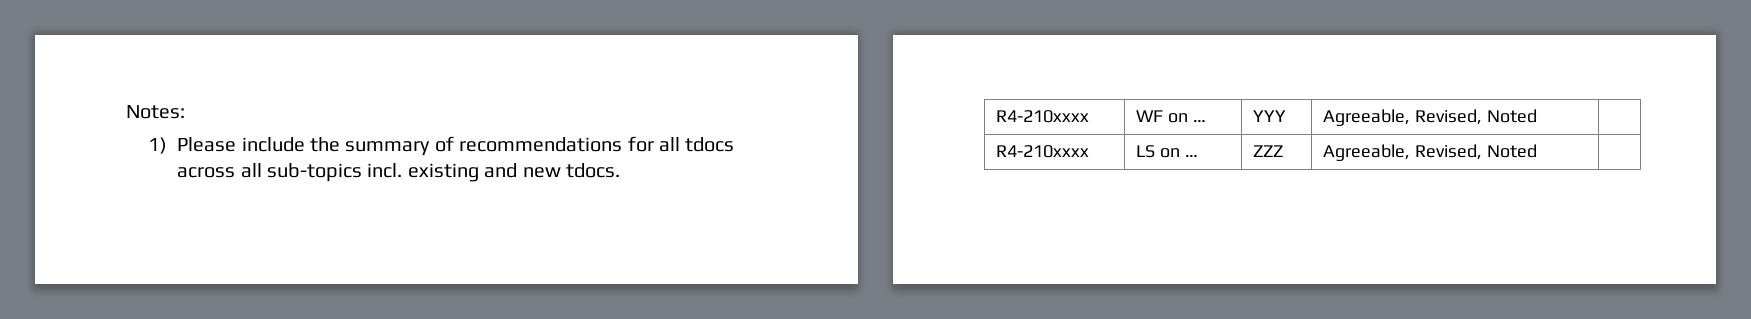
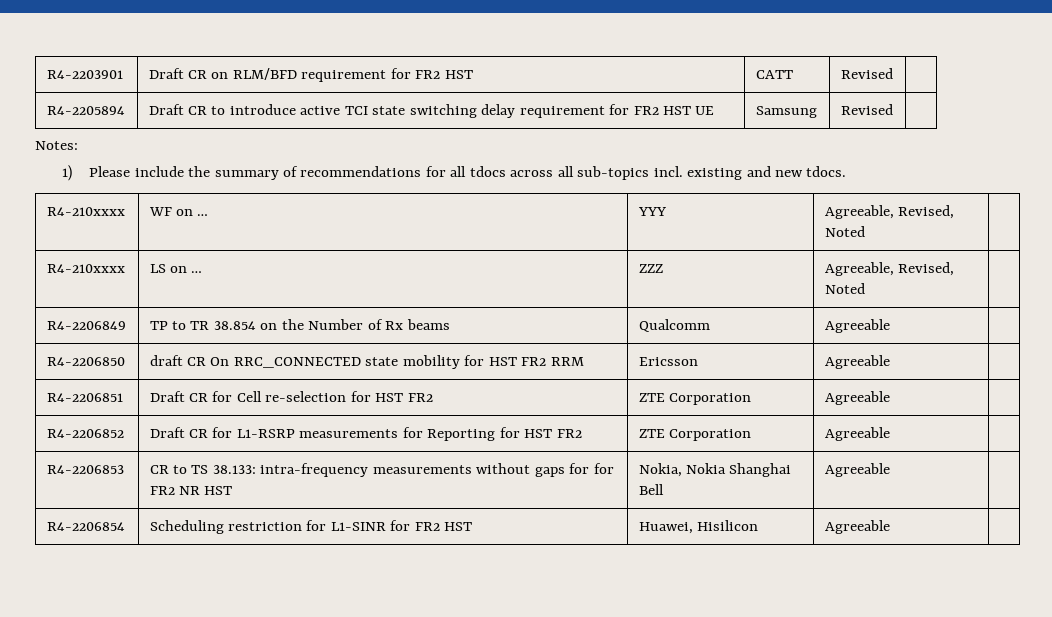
(126, 112) none -> [46,70,123,79] [148,68,473,82] [755,70,793,79] [840,68,893,79] [46,106,125,115] [148,104,715,118] [755,106,817,118] [840,104,893,115] R4-2203901 | Draft CR on RLM/BFD requirement for FR2 HST | CATT | Revised | // R4-2205894 | Draft CR to introduce active TCI state switching delay requirement for FR2 HST UE | Samsung | Revised | //
(1538, 151) none -> [46,321,126,330] [149,319,450,330] [638,319,710,332] [824,319,890,333] [46,357,125,366] [149,355,584,369] [638,357,698,366] [824,355,890,369] [46,393,123,402] [149,391,433,402] [638,393,751,405] [824,391,890,405] [46,429,124,438] [149,427,582,441] [638,429,751,441] [824,427,890,441] [46,465,124,474] [149,463,614,477] [149,486,233,495] [638,463,792,477] [638,484,664,495] [824,463,890,477] [46,522,125,531] [149,520,473,534] [638,520,758,534] [824,520,890,534] // R4-2206849 | TP to TR 38.854 on the Number of Rx beams | Qualcomm | Agreeable | // R4-2206850 | draft CR On RRC_CONNECTED state mobility for HST FR2 RRM | Ericsson | Agreeable | // R4-2206851 | Draft CR for Cell re-selection for HST FR2 | ZTE Corporation | Agreeable | // R4-2206852 | Draft CR for L1-RSRP measurements for Reporting for HST FR2 | ZTE Corporation | Agreeable | // R4-2206853 | CR to TS 38.133: intra-frequency measurements without gaps for for FR2 NR HST | Nokia, Nokia Shanghai Bell | Agreeable | // R4-2206854 | Scheduling restriction for L1-SINR for FR2 HST | Huawei, Hisilicon | Agreeable |

